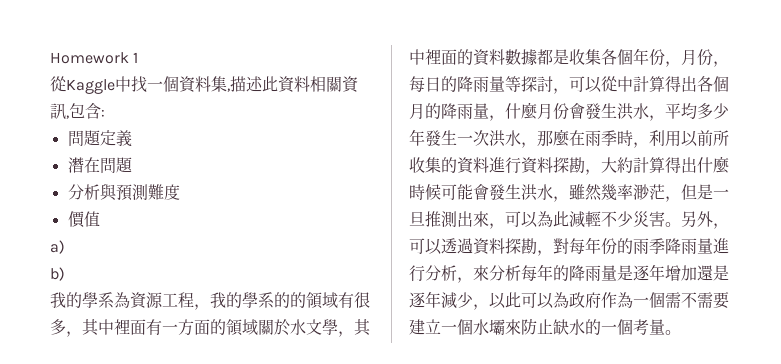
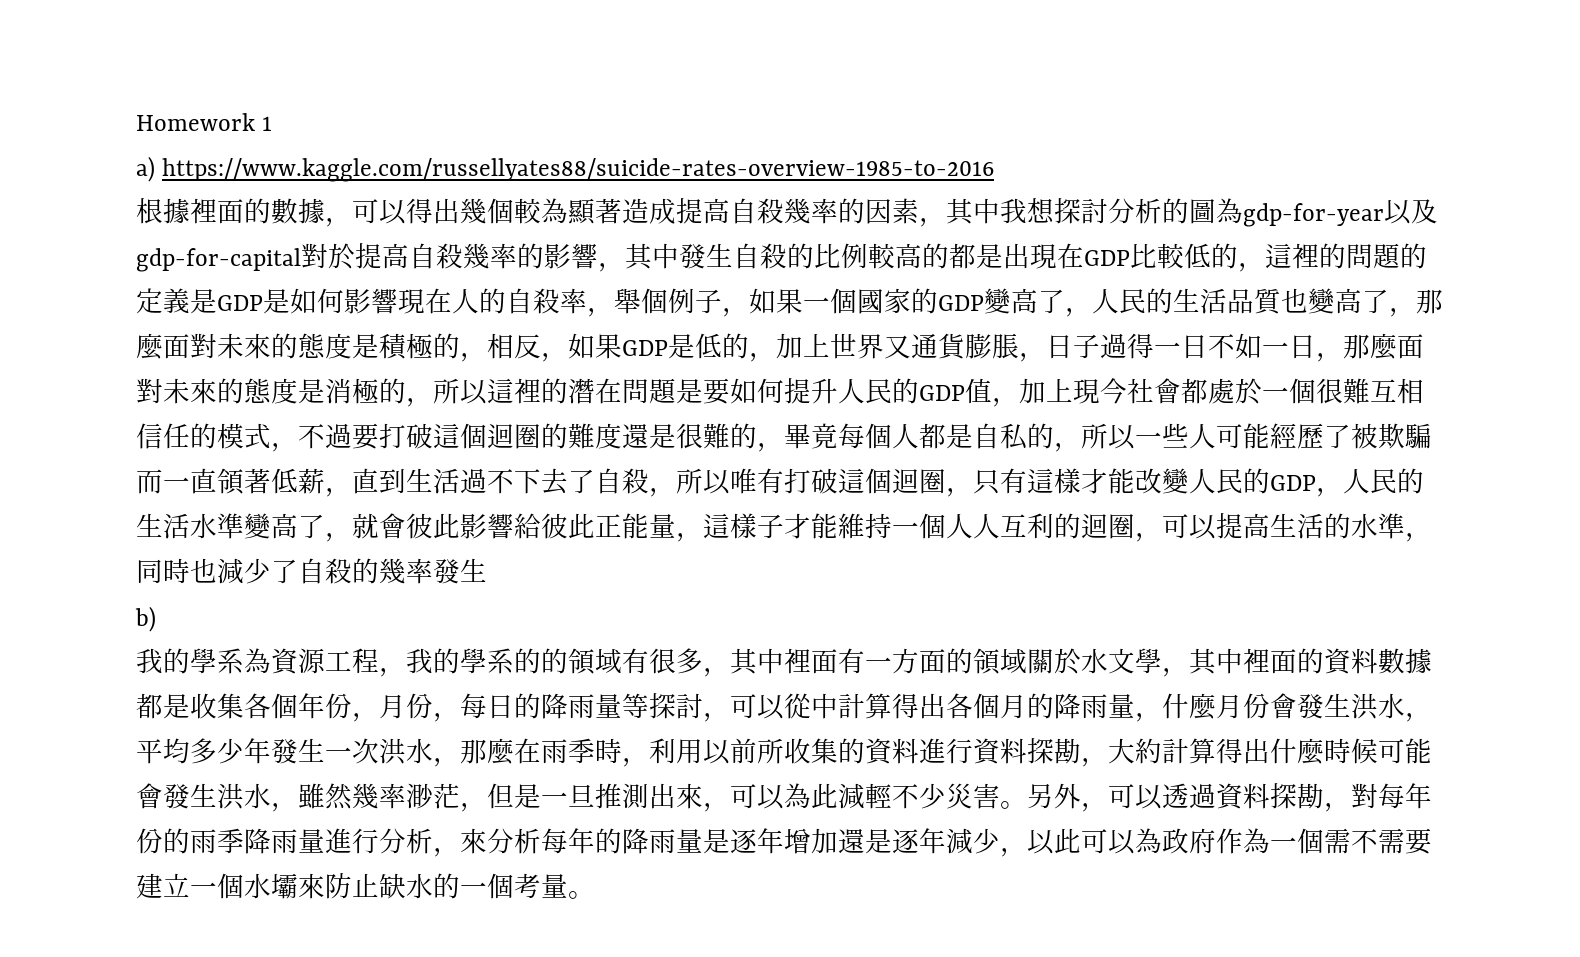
[50,76,359,94] [50,103,105,120] [67,130,132,147] [67,157,133,174] [67,184,180,201] [67,211,100,228] [50,240,65,254] 從Kaggle中找一個資料集,描述此資料相關資訊,包含: // 問題定義 // 潛在問題 // 分析與預測難度 // 價值 // a) -> [136,156,995,182] [136,198,1438,227] [136,243,1427,272] [136,288,1443,317] [136,333,1424,362] [136,378,1424,407] [136,423,1432,452] [136,468,1424,497] [136,513,1432,542] [136,558,487,584] a) https://www.kaggle.com/russellyates88/suicide-rates-overview-1985-to-2016 // 根據裡面的數據，可以得出幾個較為顯著造成提高自殺幾率的因素，其中我想探討分析的圖為gdp-for-year以及gdp-for-capital對於提高自殺幾率的影響，其中發生自殺的比例較高的都是出現在GDP比較低的，這裡的問題的定義是GDP是如何影響現在人的自殺率，舉個例子，如果一個國家的GDP變高了，人民的生活品質也變高了，那麼面對未來的態度是積極的，相反，如果GDP是低的，加上世界又通貨膨脹，日子過得一日不如一日，那麼面對未來的態度是消極的，所以這裡的潛在問題是要如何提升人民的GDP值，加上現今社會都處於一個很難互相信任的模式，不過要打破這個迴圈的難度還是很難的，畢竟每個人都是自私的，所以一些人可能經歷了被欺騙而一直領著低薪，直到生活過不下去了自殺，所以唯有打破這個迴圈，只有這樣才能改變人民的GDP，人民的生活水準變高了，就會彼此影響給彼此正能量，這樣子才能維持一個人人互利的迴圈，可以提高生活的水準，同時也減少了自殺的幾率發生

